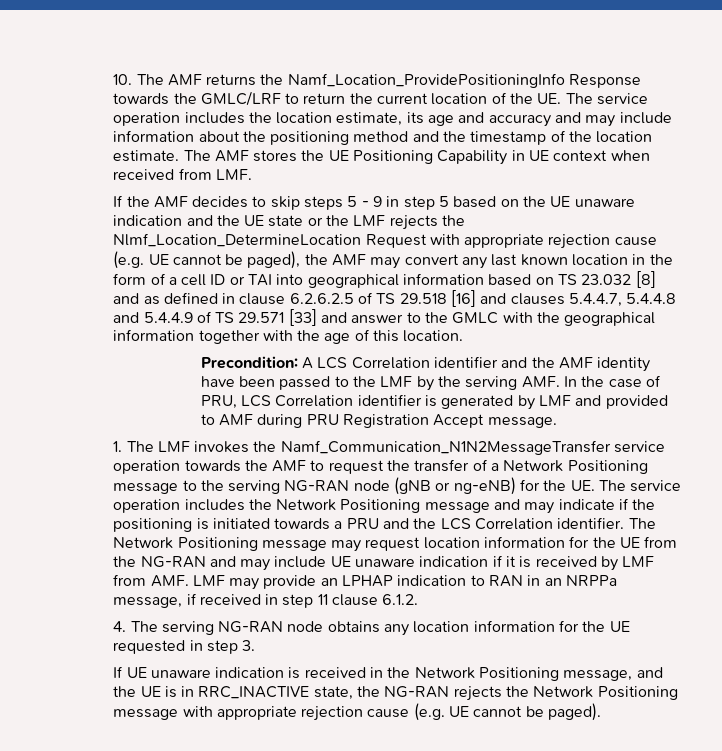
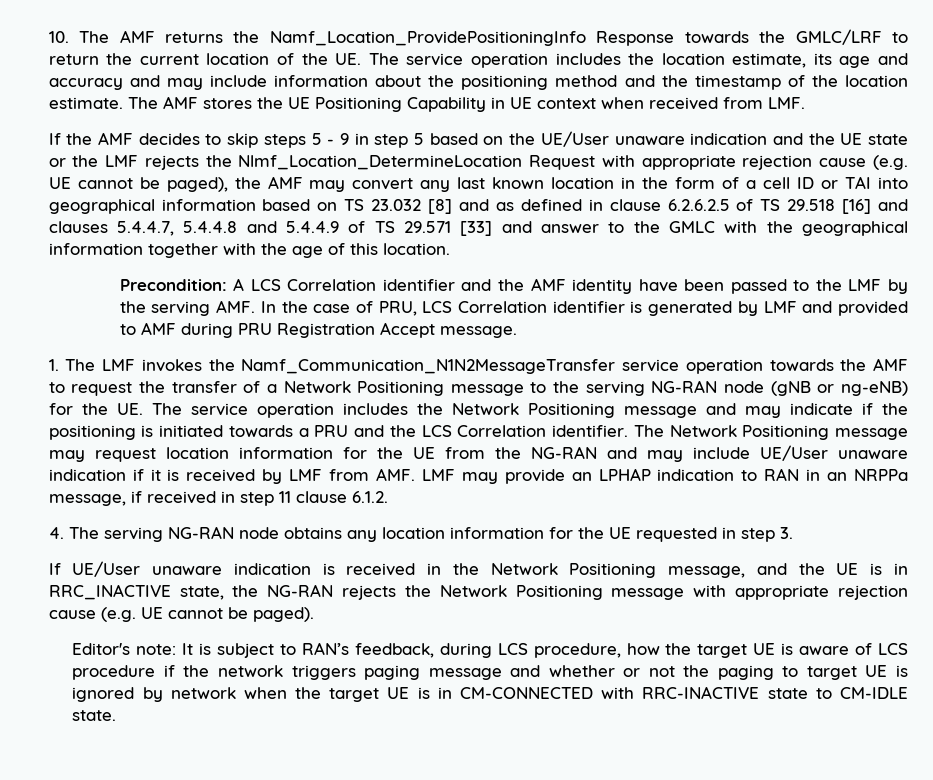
[550,196,571,207] UE -> [540,131,609,147] UE/User
[330,556,351,567] UE -> [759,445,828,461] UE/User
[126,667,147,678] UE -> [72,561,141,577] UE/User
(602, 712) none -> [72,642,909,658] [72,665,908,680] [72,686,908,702] [72,710,117,721] // Editor's note: It is subject to RAN’s feedback, during LCS procedure, how the target UE is aware of LCS procedure if the network triggers paging message and whether or not the paging to target UE is ignored by network when the target UE is in CM-CONNECTED with RRC-INACTIVE state to CM-IDLE state.

